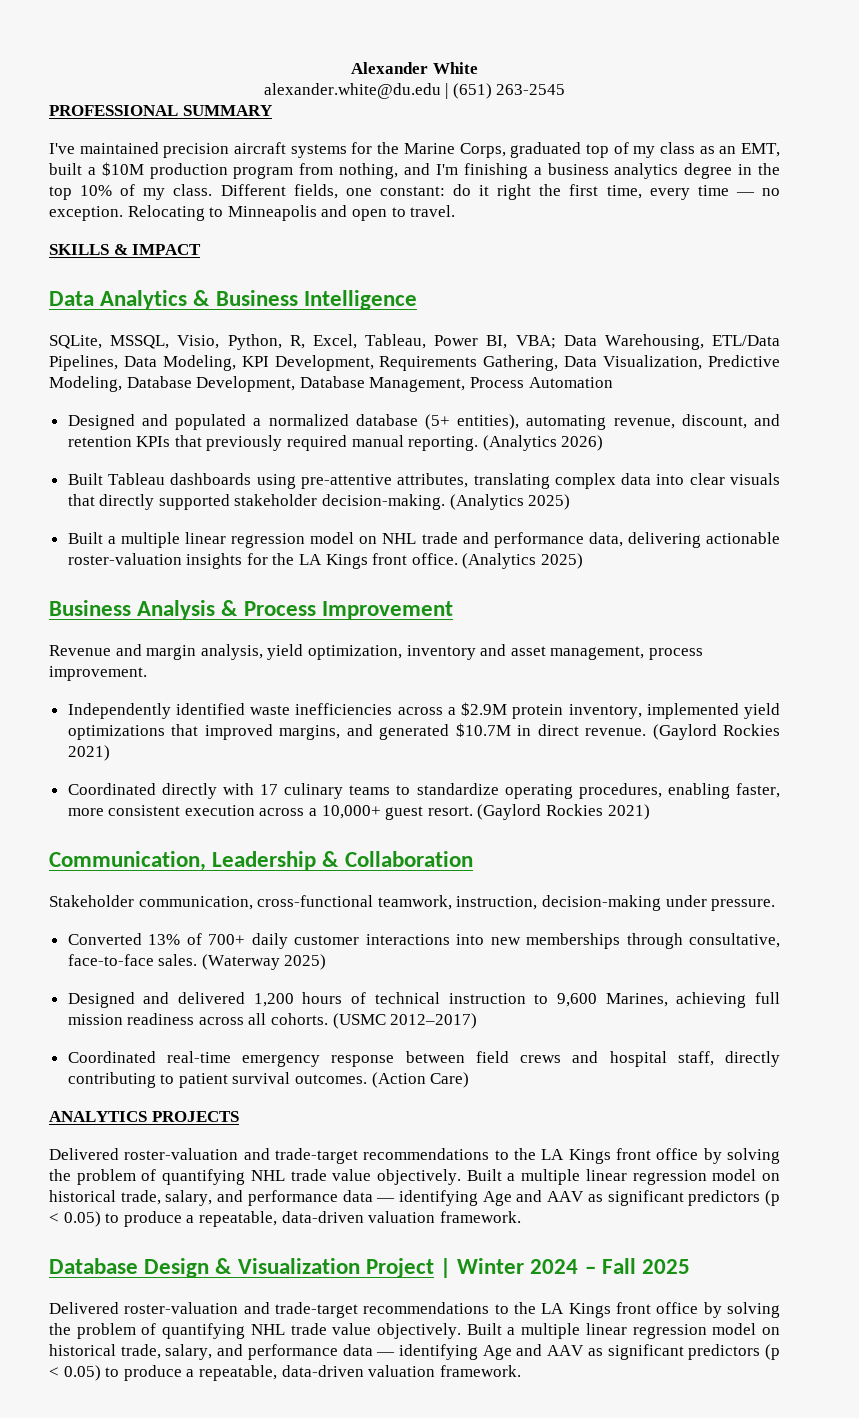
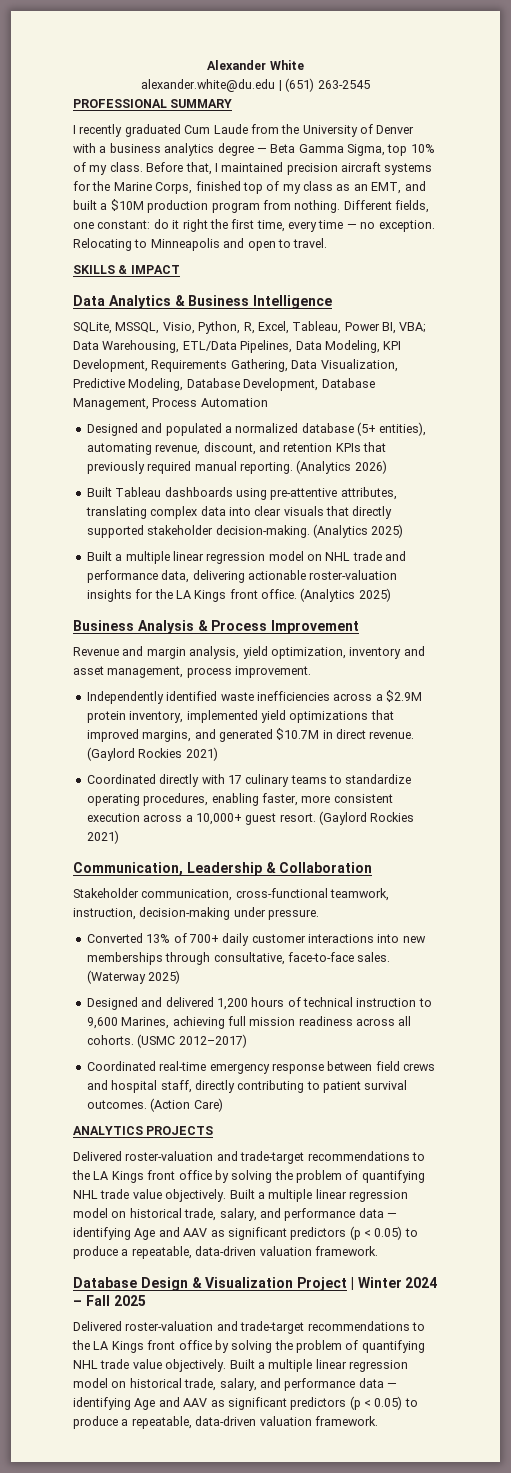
[49,143,75,154] I've -> [73,124,415,137] [73,143,435,156] [73,162,218,175] I recently graduated Cum Laude from the University of Denver with a business analytics degree — Beta Gamma Sigma, top 10% of my class. Before that, I
[510,142,582,158] graduated -> [195,181,241,191] finished
(780, 150) none -> [404,181,426,191] and
[339,163,781,179] [49,184,213,200] nothing, and I'm finishing a business analytics degree in the top 10% of my class. -> [294,200,341,213] nothing.

